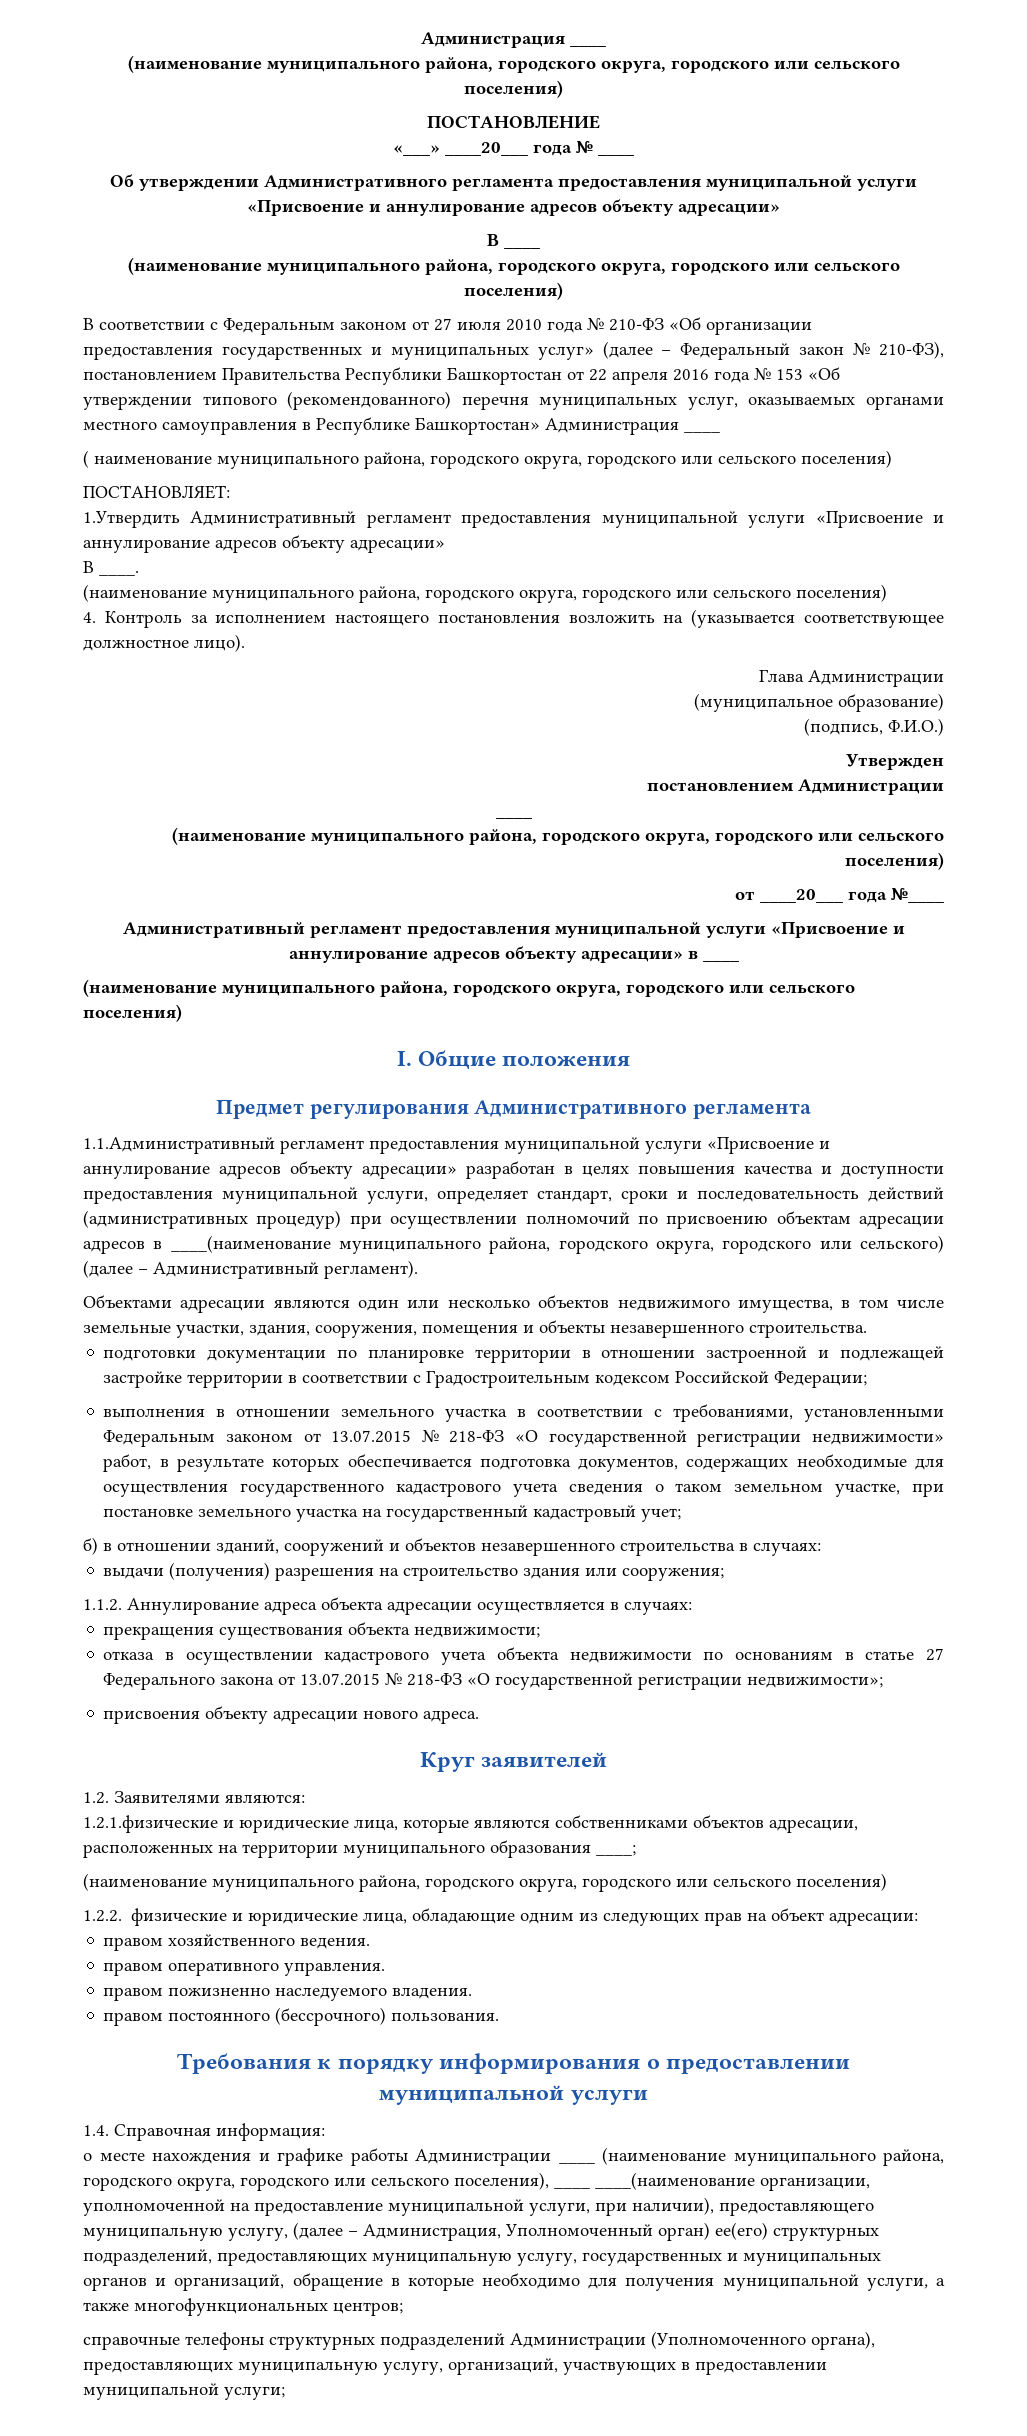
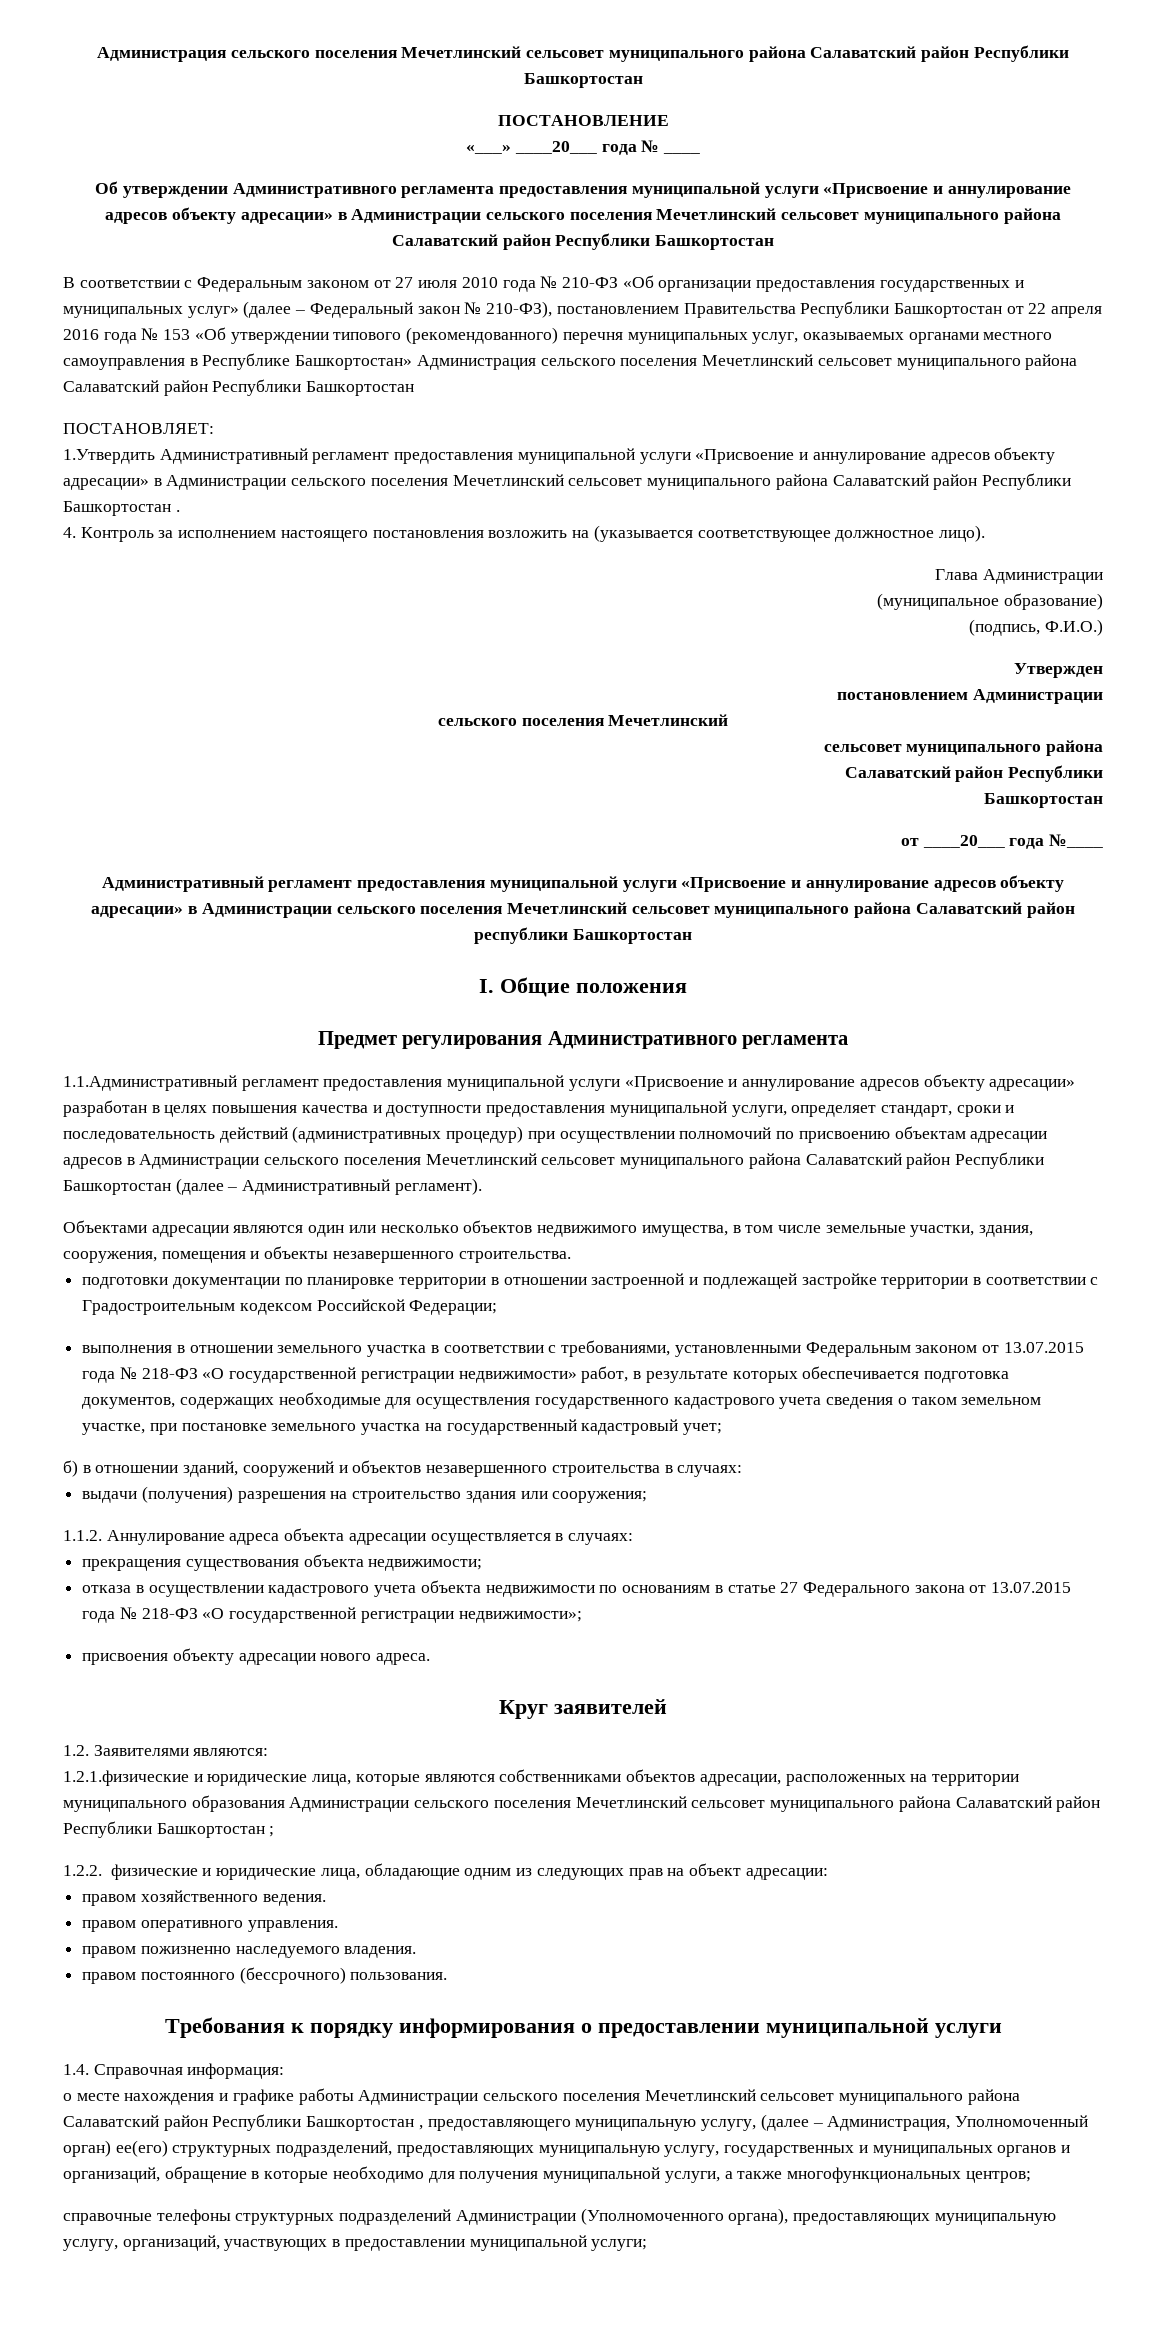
[421,32,606,48] [127,55,900,73] [464,80,563,98] Администрация ____ // (наименование муниципального района, городского округа, городского или сельского поселения) -> [97,45,1069,62] [523,73,643,88] Администрация сельского поселения Мечетлинский сельсовет муниципального района Салаватский район Республики Башкортостан
[487,234,499,246] [504,246,540,249] [127,257,900,275] [464,282,563,300] // В ____ // (наименование муниципального района, городского округа, городского или сельского поселения) -> [337,208,1061,224] [391,233,775,250] в Администрации сельского поселения Мечетлинский сельсовет муниципального района Салаватский район Республики Башкортостан
[684,430,720,433] [83,450,892,469] ____ // ( наименование муниципального района, городского округа, городского или сельского поселения) -> [540,354,1078,370] [63,379,415,396] сельского поселения Мечетлинский сельсовет муниципального района Салаватский район Республики Башкортостан
[83,561,139,576] [83,584,887,603] // В ____. // (наименование муниципального района, городского округа, городского или сельского поселения) -> [153,473,1071,490] [63,501,180,516] в Администрации сельского поселения Мечетлинский сельсовет муниципального района Салаватский район Республики Башкортостан .
[495,816,532,819] [172,827,944,845] [845,852,944,870] ____ // (наименование муниципального района, городского округа, городского или сельского поселения) -> [437,714,729,726] [823,740,1103,756] [844,765,1103,782] [984,793,1103,808] сельского поселения Мечетлинский // сельсовет муниципального района // Салаватский район Республики // Башкортостан
[702,959,739,962] [83,979,855,997] [83,1004,182,1022] ____ // (наименование муниципального района, городского округа, городского или сельского поселения) -> [201,902,1075,918] [474,927,692,944] Администрации сельского поселения Мечетлинский сельсовет муниципального района Салаватский район республики Башкортостан
[170,1235,945,1254] ____(наименование муниципального района, городского округа, городского или сельского) -> [139,1152,1044,1169] [63,1180,171,1195] Администрации сельского поселения Мечетлинский сельсовет муниципального района Салаватский район Республики Башкортостан
(412, 1436) none -> [82,1371,116,1383] года
(381, 1679) none -> [82,1611,116,1623] года
[596,1845,636,1856] [83,1873,887,1892] ____; // (наименование муниципального района, городского округа, городского или сельского поселения) -> [289,1796,1101,1812] [63,1821,275,1838] Администрации сельского поселения Мечетлинский сельсовет муниципального района Салаватский район Республики Башкортостан ;
[558,2147,944,2166] [83,2172,870,2191] [83,2197,714,2216] ____ (наименование муниципального района, городского округа, городского или сельского поселения), ____ ____(наименование организации, уполномоченной на предоставление муниципальной услуги, при наличии), -> [483,2089,1020,2105] [63,2114,423,2131] сельского поселения Мечетлинский сельсовет муниципального района Салаватский район Республики Башкортостан ,

